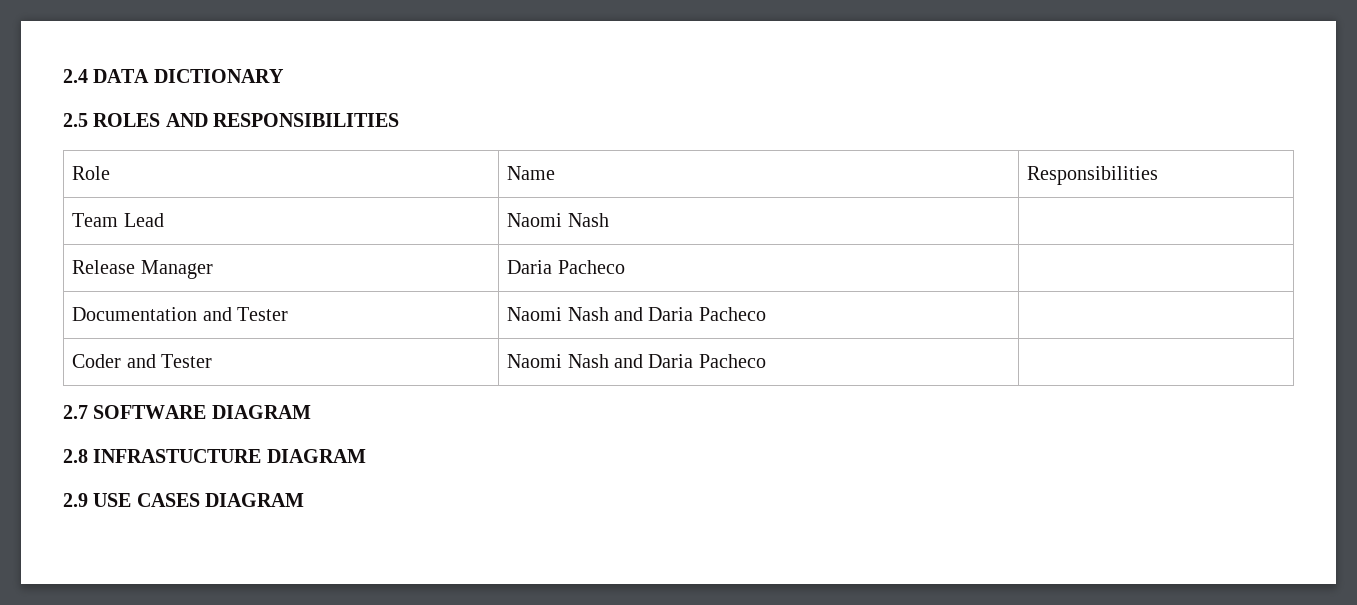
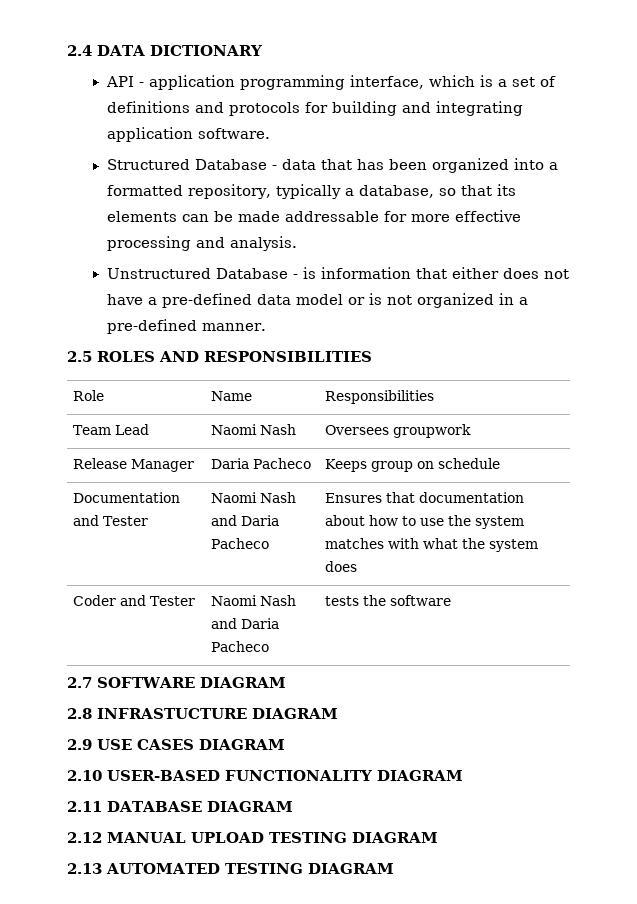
(284, 76) none -> [105,75,556,90] [106,101,523,116] [106,127,270,142] [106,158,558,173] [106,184,516,199] [106,210,521,222] [106,236,297,251] [106,267,569,279] [106,293,528,308] [106,319,266,334] // API - application programming interface, which is a set of definitions and protocols for building and integrating application software. // Structured Database - data that has been organized into a formatted repository, typically a database, so that its elements can be made addressable for more effective processing and analysis. // Unstructured Database - is information that either does not have a pre-defined data model or is not organized in a pre-defined manner.
(609, 220) none -> [325,424,472,438] Oversees groupwork
(625, 267) none -> [325,458,501,472] Keeps group on schedule
(766, 314) none -> [325,492,525,503] [325,515,525,529] [325,538,539,552] [325,561,358,572] Ensures that documentation about how to use the system matches with what the system does
(766, 361) none -> [325,595,452,606] tests the software
(305, 500) none -> [67,770,463,781] [67,801,293,812] [67,832,438,843] [67,863,394,874] // 2.10 USER-BASED FUNCTIONALITY DIAGRAM // 2.11 DATABASE DIAGRAM // 2.12 MANUAL UPLOAD TESTING DIAGRAM // 2.13 AUTOMATED TESTING DIAGRAM

